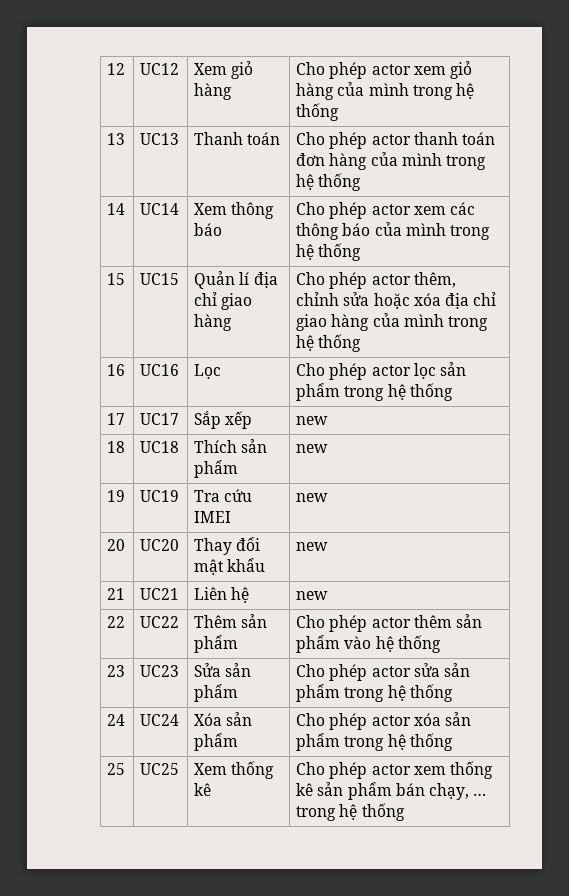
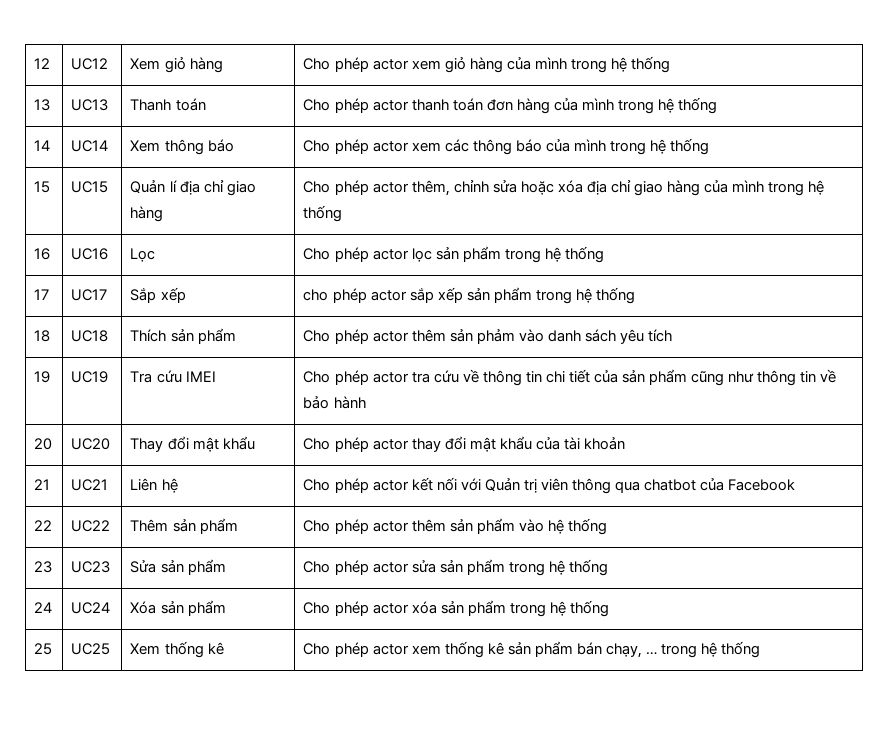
[296,416,329,425] new -> [303,287,635,304] cho phép actor sắp xếp sản phẩm trong hệ thống
[296,444,329,453] new -> [303,329,672,344] Cho phép actor thêm sản phảm vào danh sách yêu tích
[296,493,329,502] new -> [303,369,837,386] [303,396,366,409] Cho phép actor tra cứu về thông tin chi tiết của sản phẩm cũng như thông tin về bảo hành
[296,542,329,551] [107,588,126,600] [140,588,180,600] [194,587,250,603] [296,591,329,600] new // 21 | UC21 | Liên hệ | new -> [303,436,625,452] [34,479,51,490] [71,479,109,491] [130,478,178,493] [303,477,796,494] Cho phép actor thay đổi mật khẩu của tài khoản // 21 | UC21 | Liên hệ | Cho phép actor kết nối với Quản trị viên thông qua chatbot của Facebook

